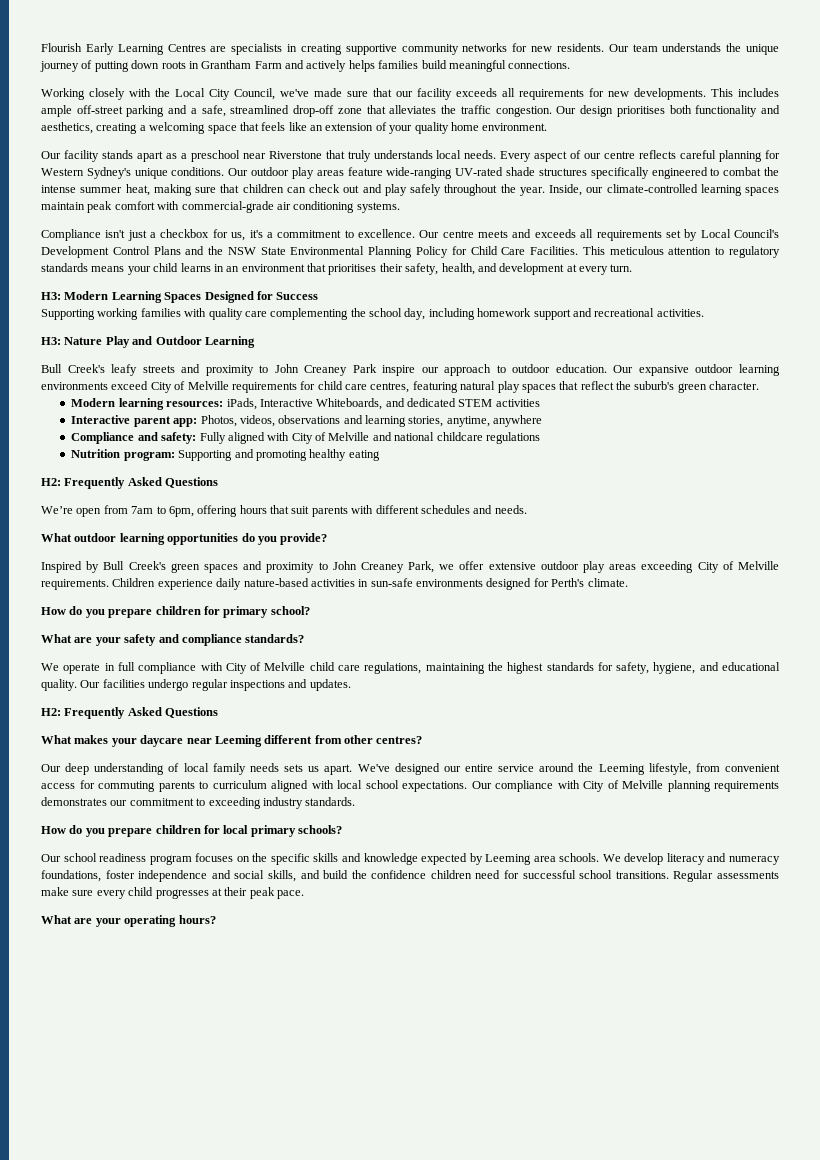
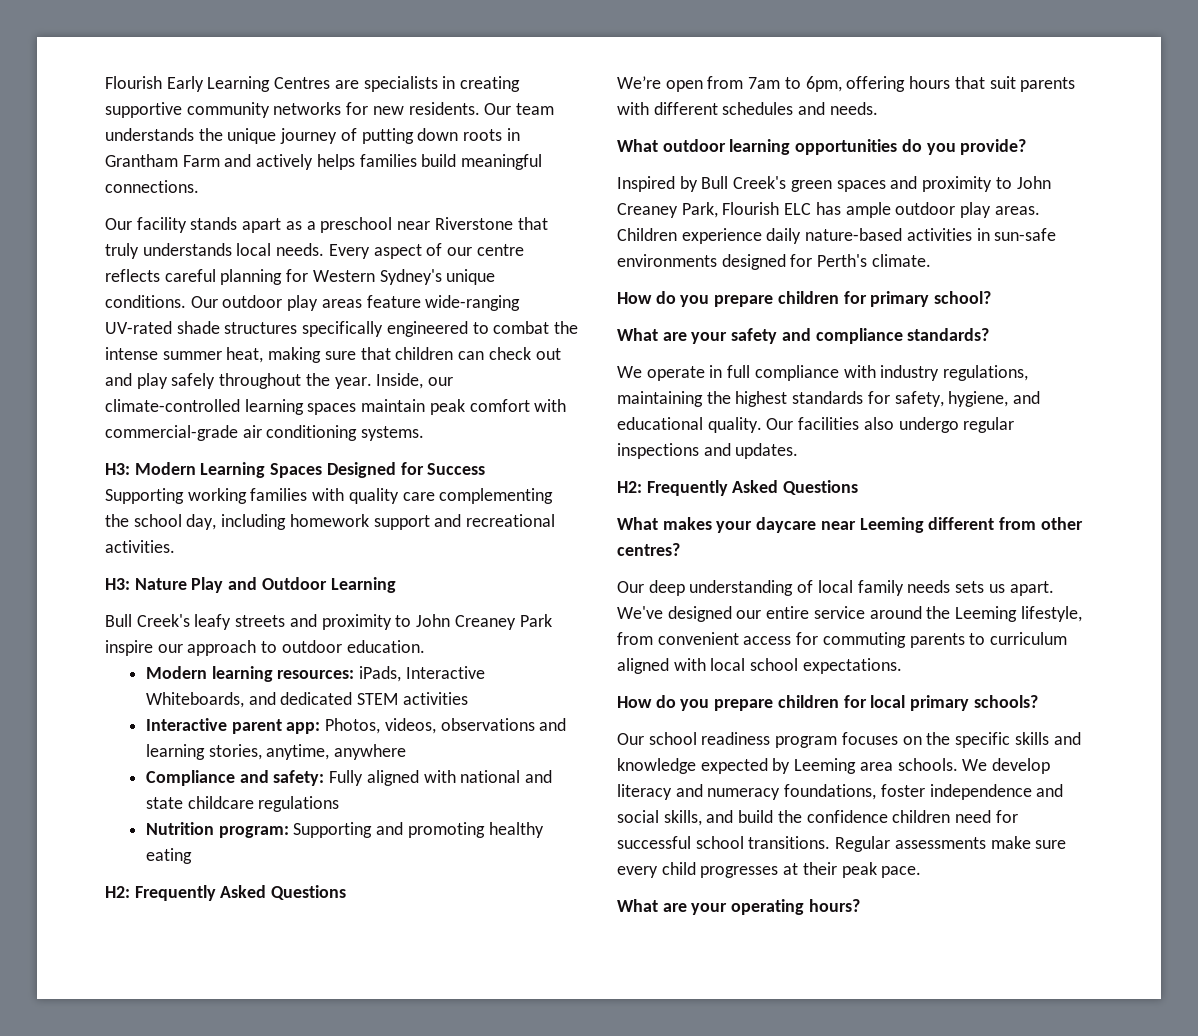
[41,88,779,100] [41,105,780,117] [41,122,548,134] // Working closely with the Local City Council, we've made sure that our facility exceeds all requirements for new developments. This includes ample off-street parking and a safe, streamlined drop-off zone that alleviates the traffic congestion. Our design prioritises both functionality and aesthetics, creating a welcoming space that feels like an extension of your quality home environment. -> (199, 186) none
[41,229,780,241] [41,246,781,258] [41,263,633,275] // Compliance isn't just a checkbox for us, it's a commitment to excellence. Our centre meets and exceeds all requirements set by Local Council's Development Control Plans and the NSW State Environmental Planning Policy for Child Care Facilities. This meticulous attention to regulatory standards means your child learns in an environment that prioritises their safety, health, and development at every turn. -> (425, 433) none
[613,364,780,376] [41,381,760,393] Our expansive outdoor learning environments exceed City of Melville requirements for child care centres, featuring natural play spaces that reflect the suburb's green character. -> (425, 646) none
[291,432,435,444] City of Melville and national -> [460,770,553,783] [145,797,183,809] national and state
[439,561,779,573] [41,579,109,590] we offer extensive outdoor play areas exceeding City of Melville requirements. -> [722,202,1040,218] Flourish ELC has ample outdoor play areas.
[225,662,361,674] City of Melville child care -> [880,365,940,381] industry
(145, 683) none -> [863,417,894,430] also
[471,780,779,792] [41,797,356,809] Our compliance with City of Melville planning requirements demonstrates our commitment to exceeding industry standards. -> (902, 666) none

